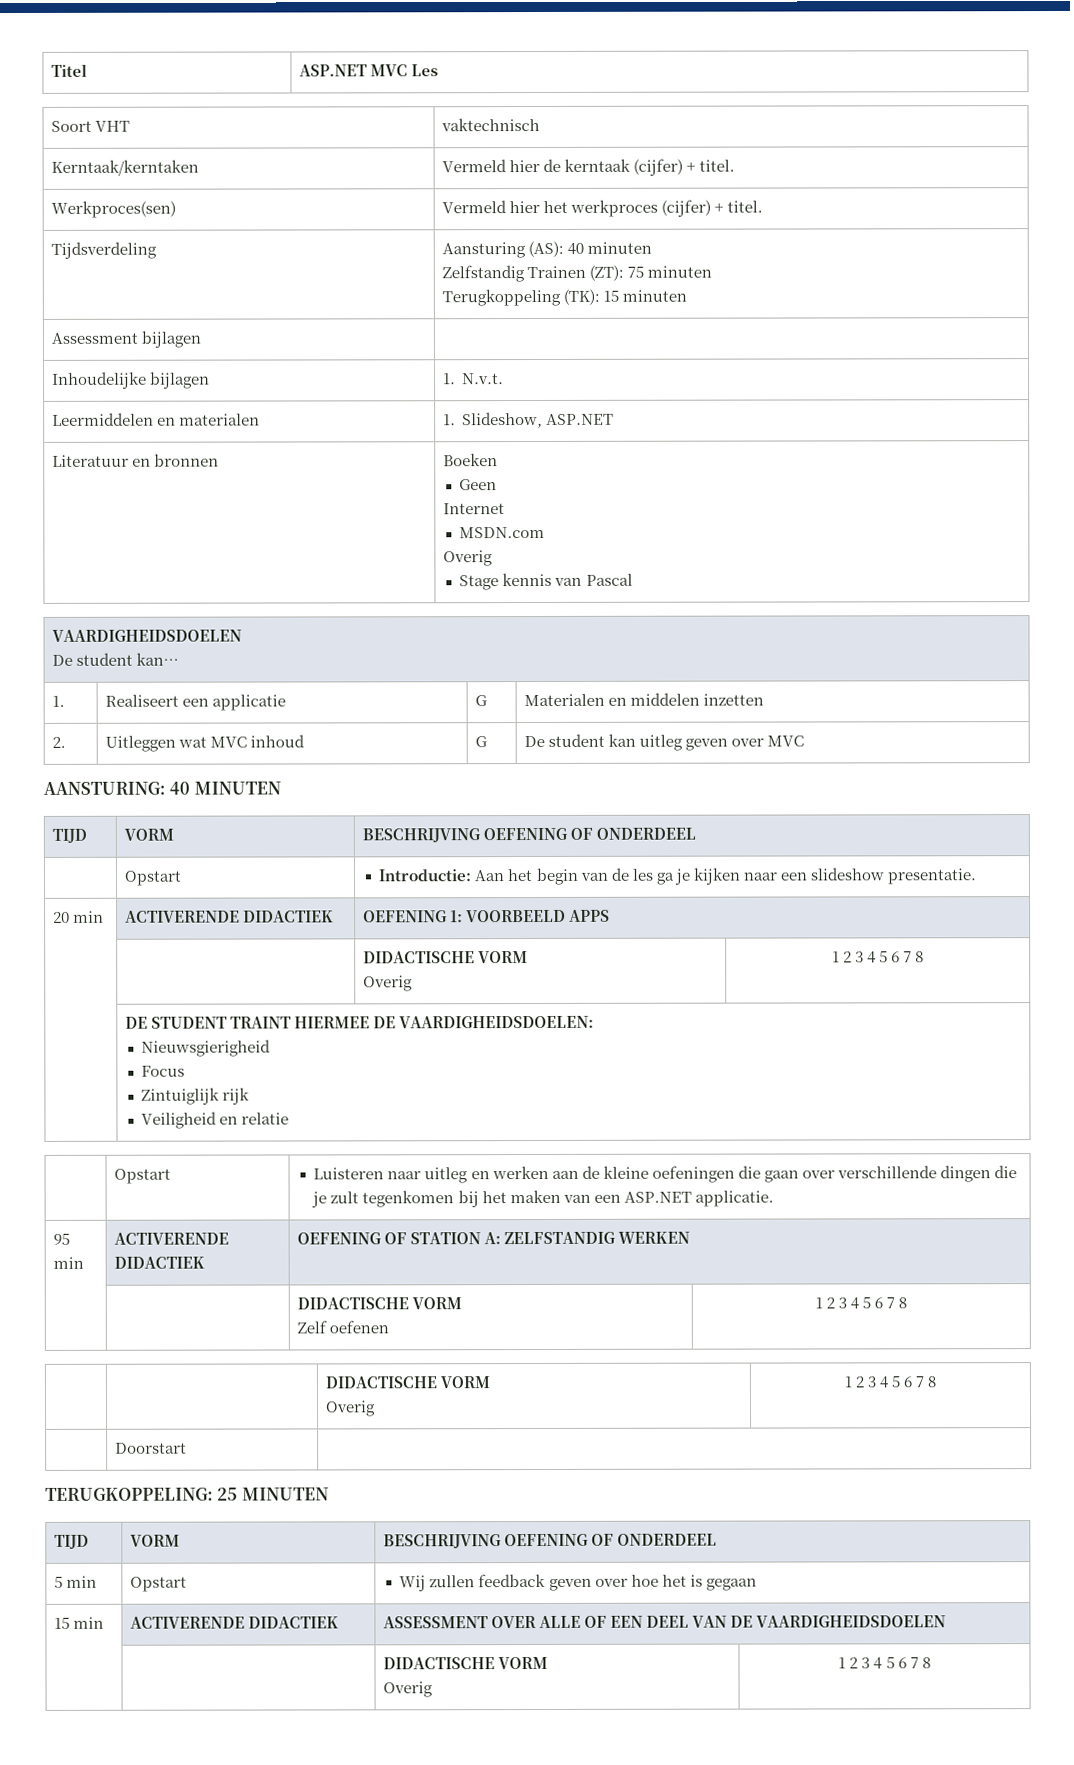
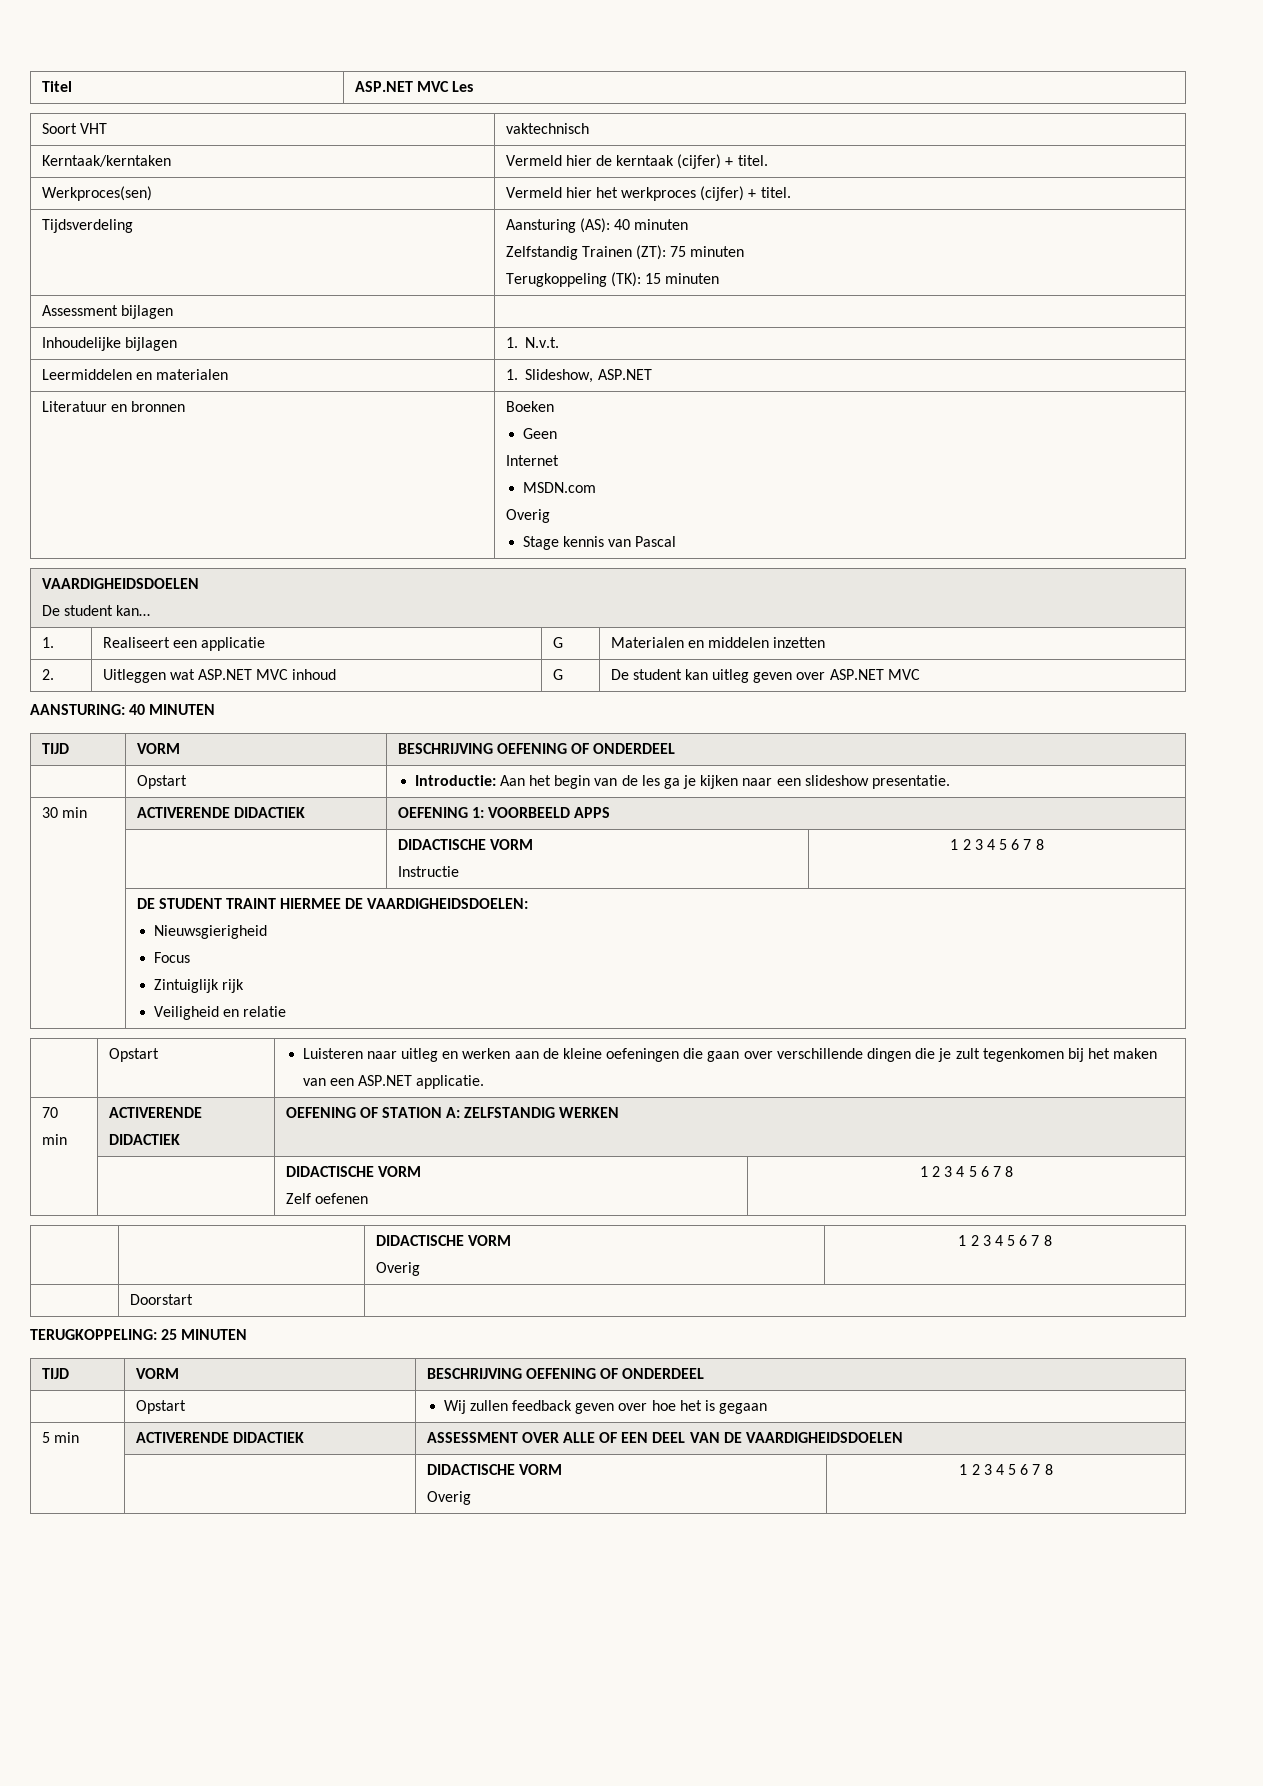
(207, 742) none -> [197,669,252,680] ASP.NET
(765, 742) none -> [829,669,884,680] ASP.NET
[52,911,70,923] 20 -> [41,807,58,818] 30
[362,975,413,992] Overig -> [397,866,459,877] Instructie
[52,1232,70,1245] 95 -> [41,1107,58,1118] 70
[53,1575,97,1588] 5 min -> (705, 1373) none
[53,1616,70,1629] 15 -> [41,1432,50,1443] 5

